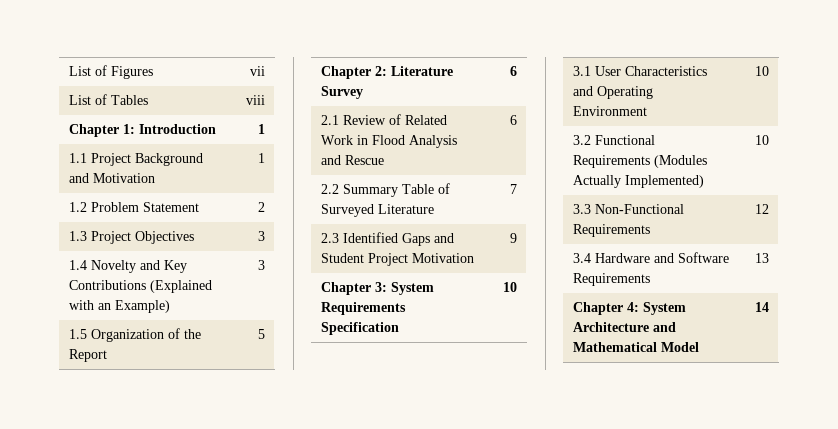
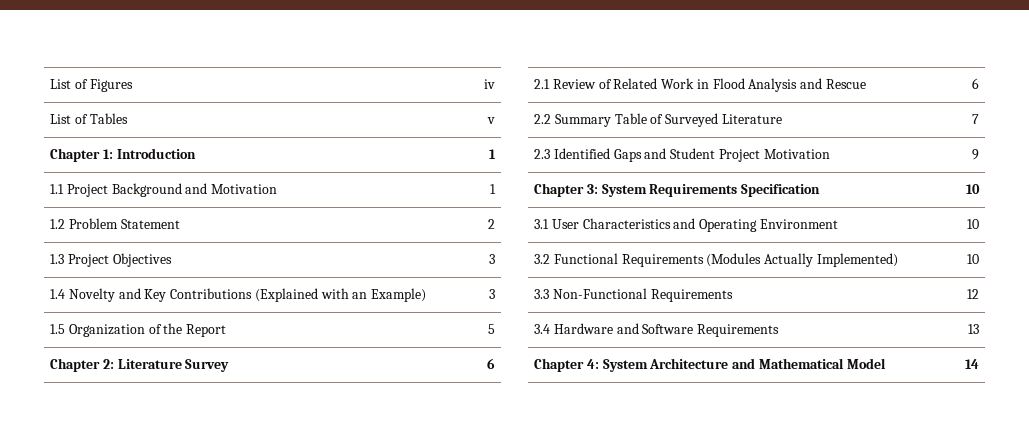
[250,66,266,76] vii -> [483,79,495,89] iv
[246,95,266,105] viii -> [486,117,495,124] v

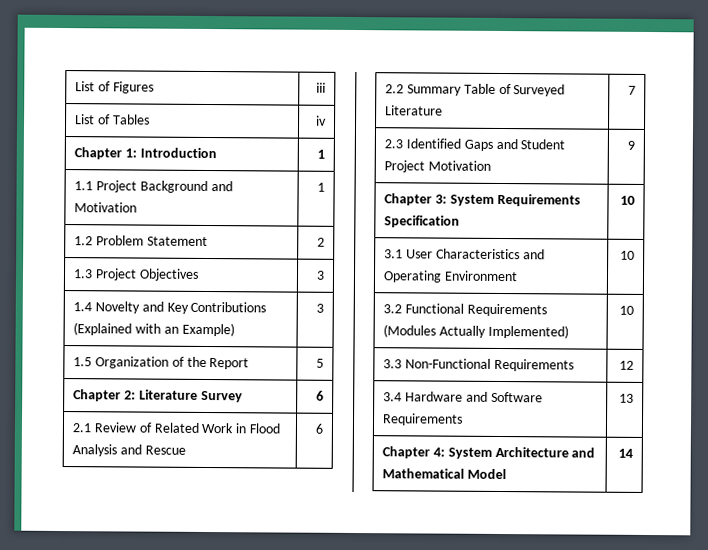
[483,79,495,89] iv -> [315,82,326,93] iii
[486,117,495,124] v -> [315,115,327,126] iv

